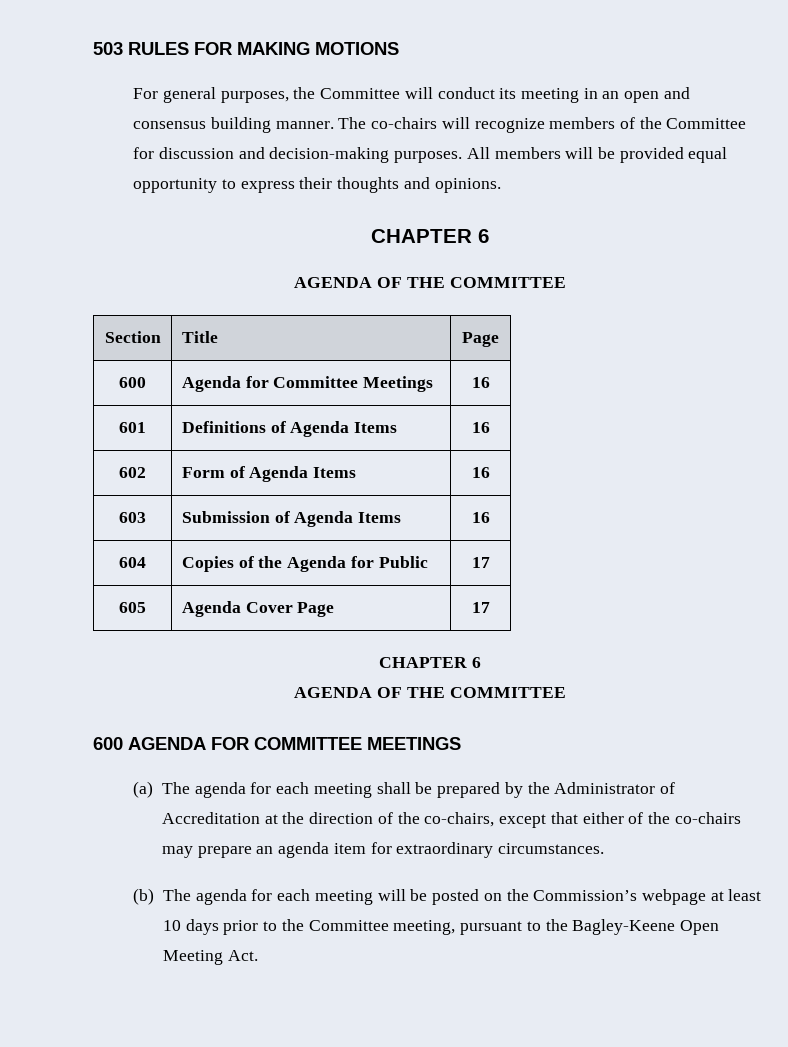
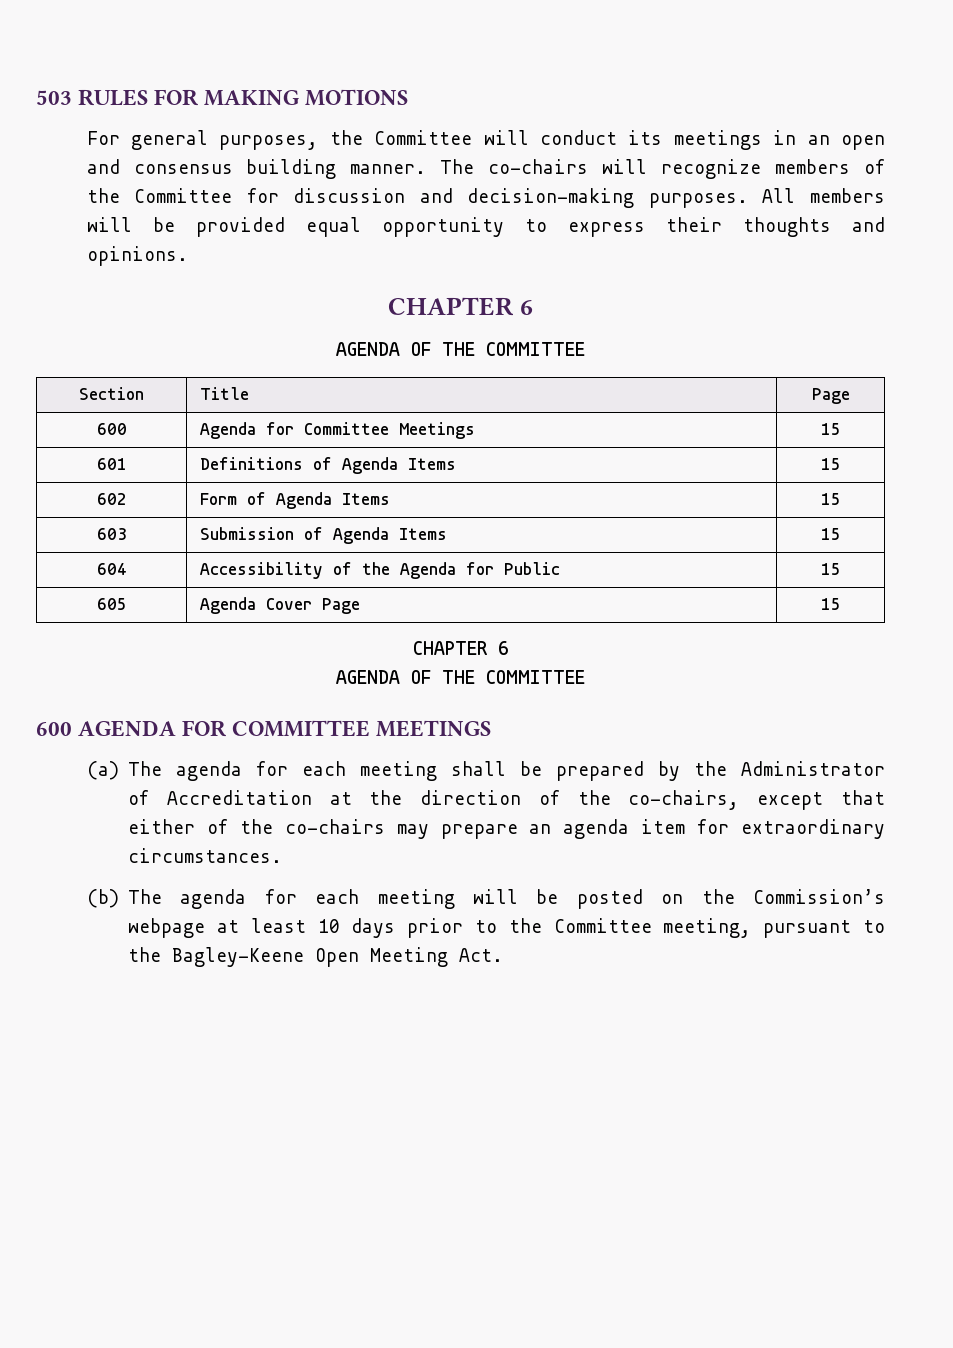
[521,88,580,103] meeting -> [673,130,762,150] meetings
[471,377,490,388] 16 -> [820,423,841,435] 15
[471,422,490,433] 16 -> [820,458,841,470] 15
[471,467,490,478] 16 -> [820,493,841,505] 15
[471,512,490,523] 16 -> [820,528,841,540] 15
[181,556,234,572] Copies -> [200,562,324,579] Accessibility
[471,557,490,568] 17 -> [820,563,841,575] 15
[471,602,490,613] 17 -> [820,598,841,610] 15

